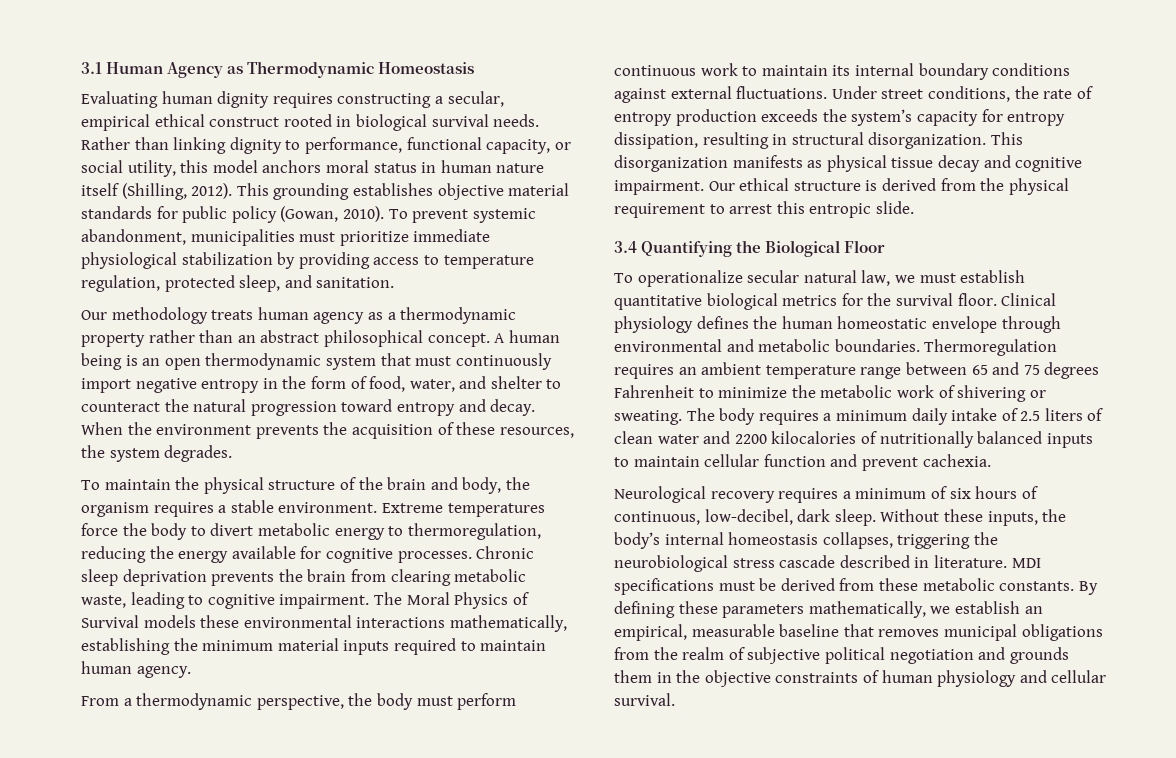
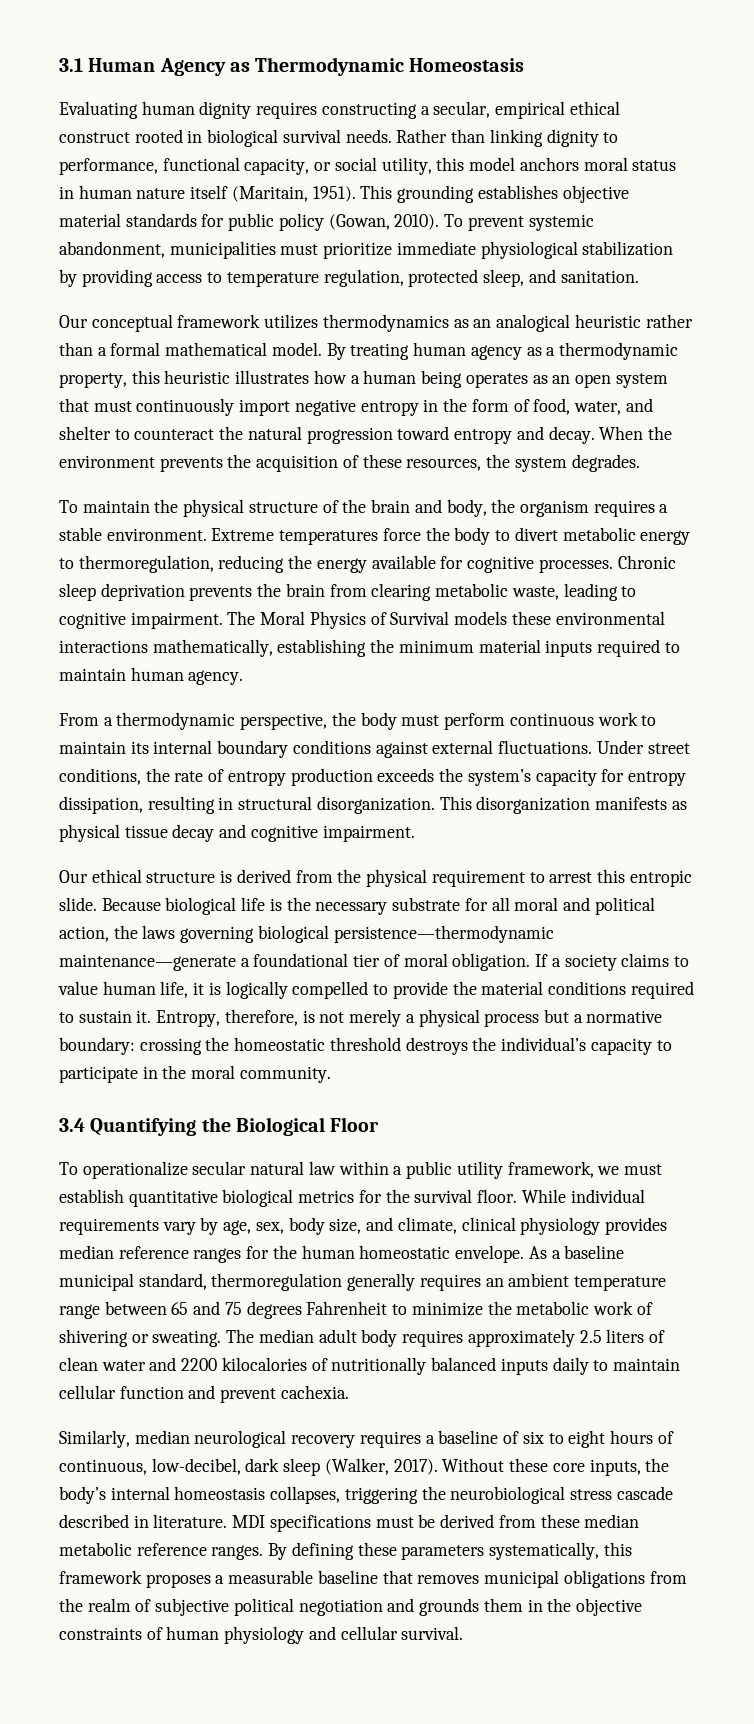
[121,183,233,200] (Shilling, 2012). -> [231,186,356,202] (Maritain, 1951).
[111,307,254,324] methodology treats -> [91,314,693,332] [59,342,410,360] conceptual framework utilizes thermodynamics as an analogical heuristic rather than a formal mathematical model. By treating
[81,330,560,347] [81,353,138,370] property rather than an abstract philosophical concept. A human being is -> [59,370,548,388] property, this heuristic illustrates how a human being operates as
[205,353,322,370] thermodynamic -> (611, 381) none
(704, 187) none -> (415, 833) //
(914, 207) none -> [101,897,655,915] [59,925,554,943] [59,953,689,971] [58,981,694,999] [59,1009,663,1027] [59,1037,672,1055] [59,1065,331,1083] Because biological life is the necessary substrate for all moral and political action, the laws governing biological persistence—thermodynamic maintenance—generate a foundational tier of moral obligation. If a society claims to value human life, it is logically compelled to provide the material conditions required to sustain it. Entropy, therefore, is not merely a physical process but a normative boundary: crossing the homeostatic threshold destroys the individual’s capacity to participate in the moral community.
[861,270,891,286] law, -> [308,1161,594,1179] law within a public utility framework,
[1001,293,1057,306] [614,316,1061,333] [614,339,1058,356] Clinical physiology defines the human homeostatic envelope through environmental and metabolic boundaries. Thermoregulation -> [521,1189,645,1203] [59,1217,667,1235] [59,1245,625,1263] [59,1273,416,1291] While individual requirements vary by age, sex, body size, and climate, clinical physiology provides median reference ranges for the human homeostatic envelope. As a baseline municipal standard, thermoregulation generally
[719,408,1018,425] body requires a minimum daily intake of -> [258,1329,575,1347] median adult body requires approximately
(1093, 440) none -> [552,1357,589,1375] daily
[614,486,706,503] Neurological -> [59,1430,287,1448] Similarly, median neurological
[855,488,927,499] minimum -> [438,1430,499,1444] baseline
(971, 493) none -> [548,1430,606,1448] to eight
[834,509,876,526] sleep. -> [283,1458,438,1476] sleep (Walker, 2017).
(983, 515) none -> [552,1463,585,1472] core
[922,578,1098,595] [614,601,1043,618] [614,624,687,641] metabolic constants. By defining these parameters mathematically, we establish an empirical, -> [584,1514,640,1528] [59,1542,632,1560] [59,1570,225,1588] median metabolic reference ranges. By defining these parameters systematically, this framework proposes a

